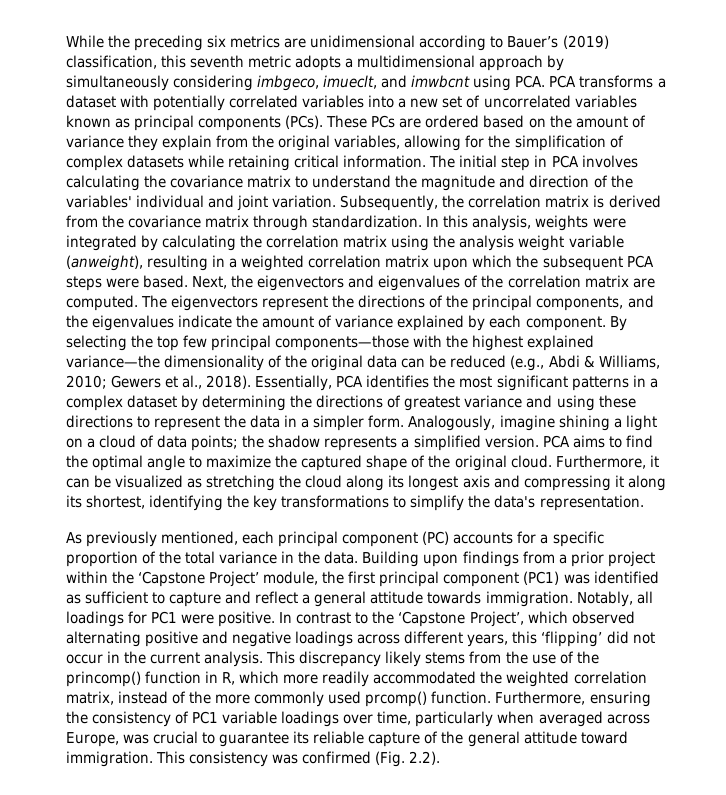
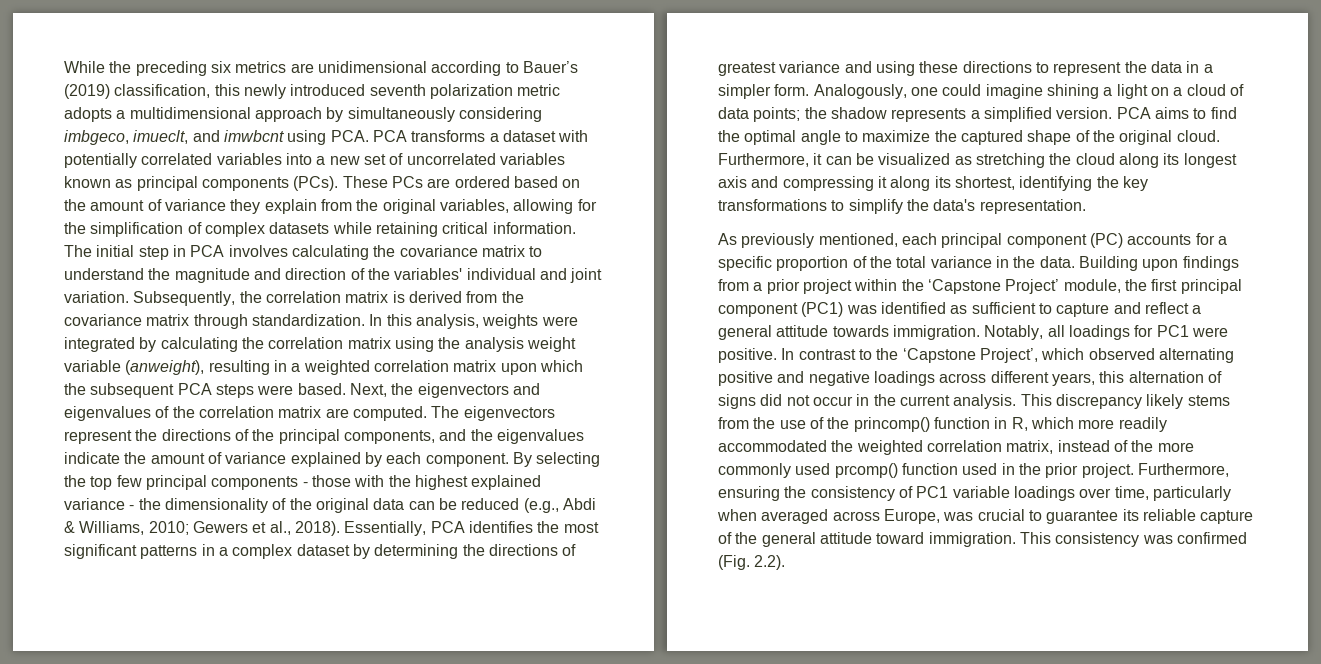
[190,55,245,68] seventh -> [243,84,513,99] newly introduced seventh polarization
[275,335,410,351] components—those -> [211,475,351,490] components - those
[66,355,160,368] variance—the -> [64,498,161,510] variance - the
(496, 423) none -> [910,84,982,96] one could
[541,631,603,647] ‘flipping’ -> [1128,371,1222,383] [718,394,756,409] alternation of signs
[431,691,492,704] function. -> [901,463,1134,478] function used in the prior project.

